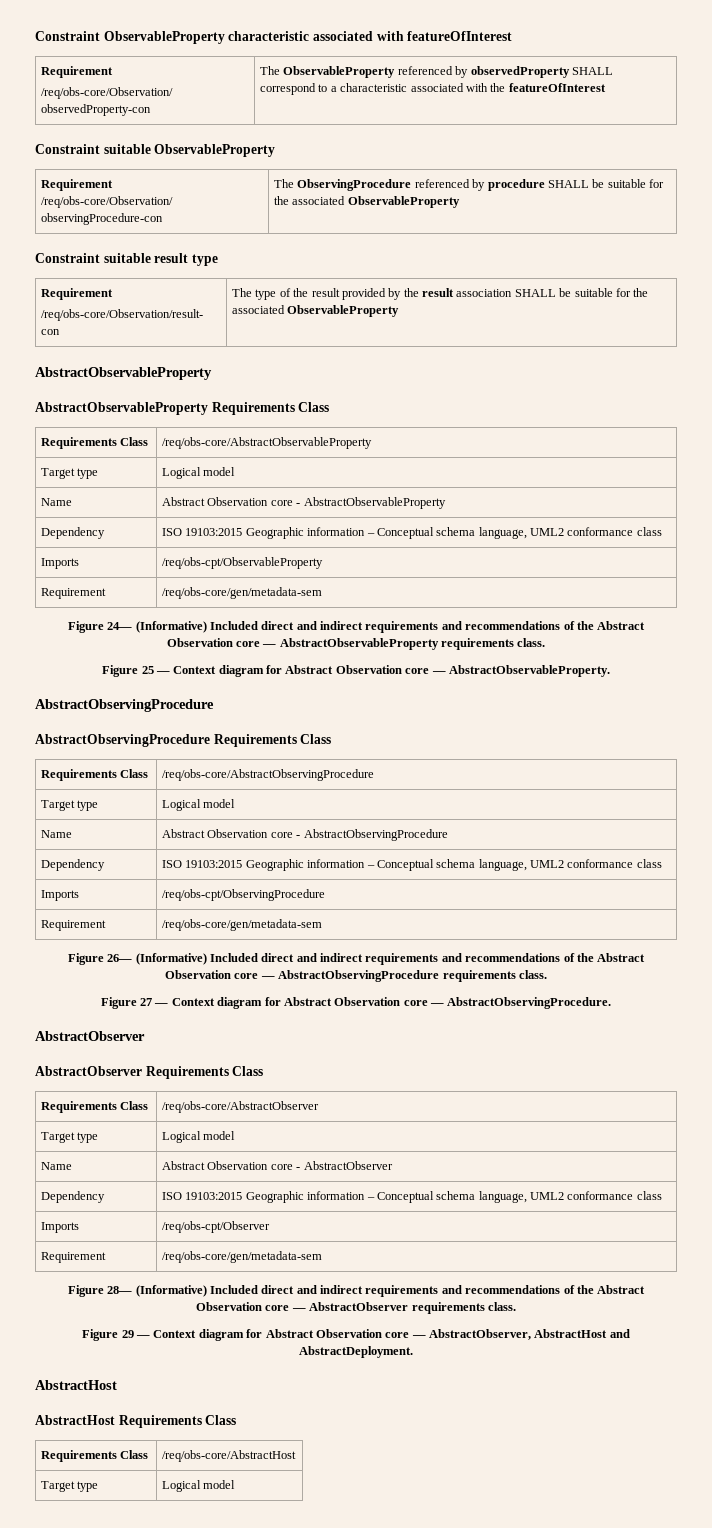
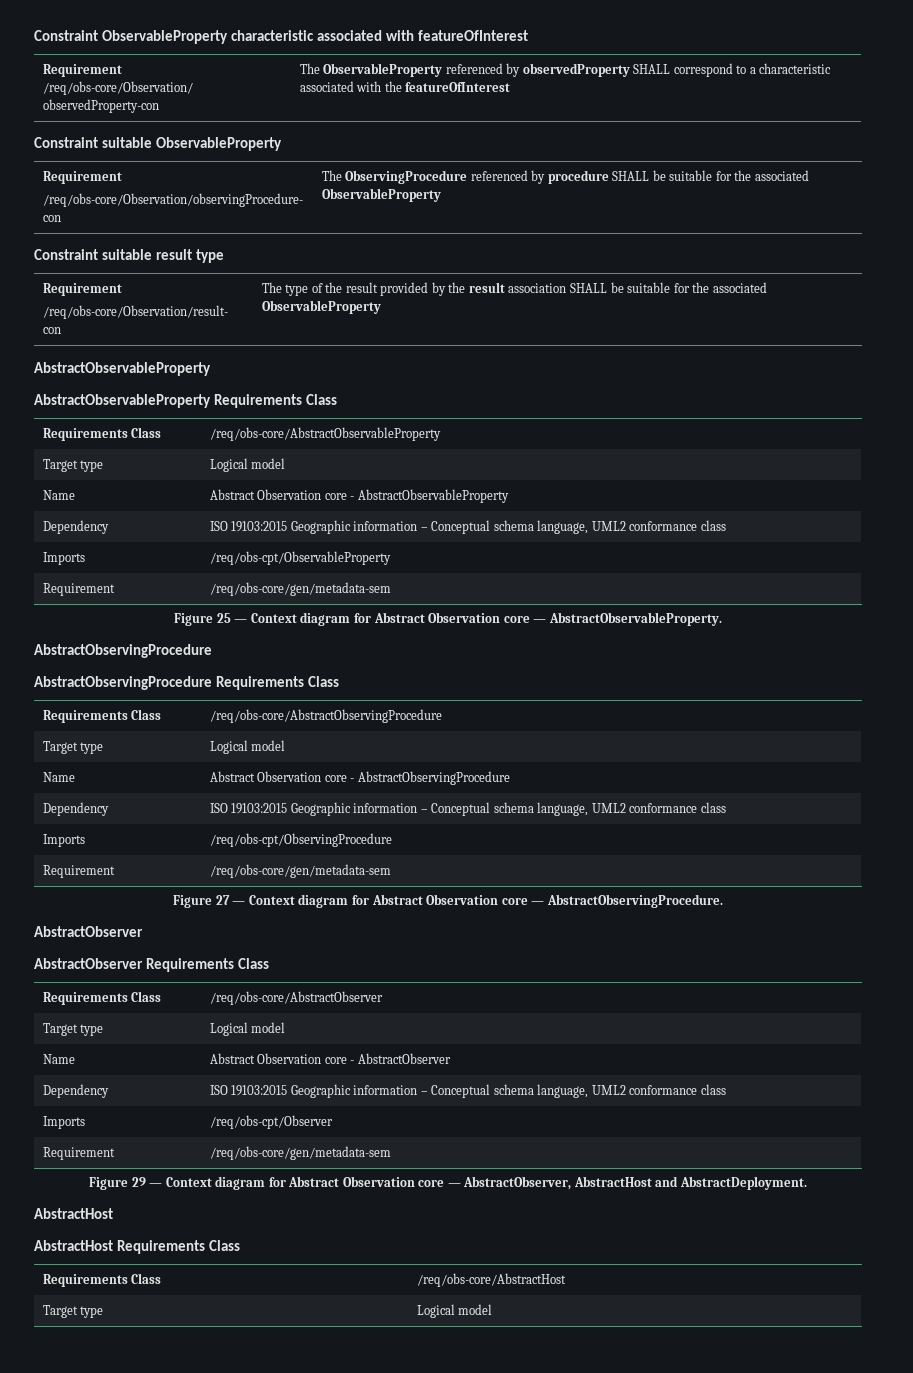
[67,621,646,633] [166,638,546,650] // Figure 24— (Informative) Included direct and indirect requirements and recommendations of the Abstract Observation core — AbstractObservableProperty requirements class. -> (391, 589) none
[67,953,646,965] [165,970,547,982] // Figure 26— (Informative) Included direct and indirect requirements and recommendations of the Abstract Observation core — AbstractObservingProcedure requirements class. -> (391, 871) none
[67,1285,646,1297] [196,1302,516,1314] // Figure 28— (Informative) Included direct and indirect requirements and recommendations of the Abstract Observation core — AbstractObserver requirements class. -> (391, 1153) none

